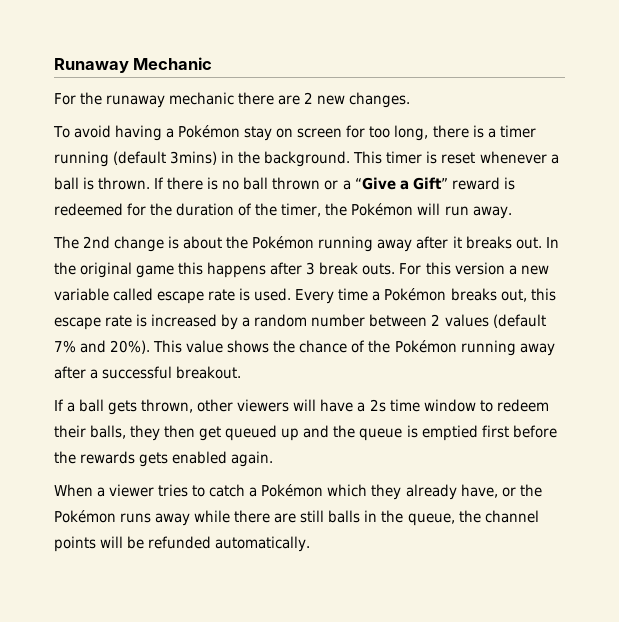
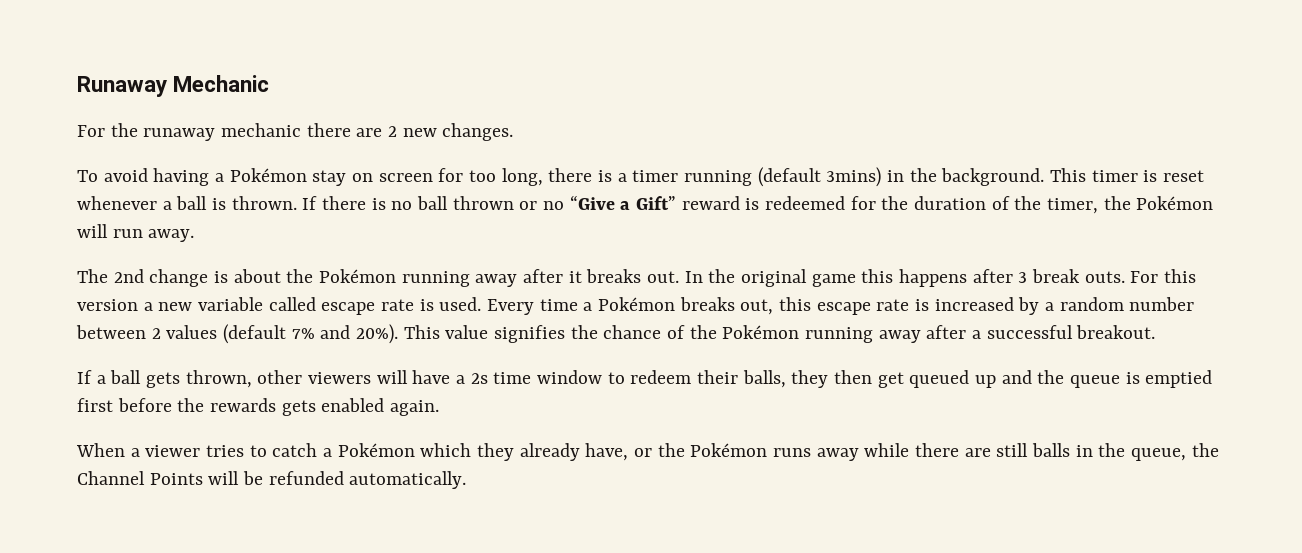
[342,180,351,190] a -> [543,201,565,210] no
[227,340,270,353] shows -> [494,325,566,343] signifies
[484,510,539,523] [54,536,96,552] channel points -> [77,471,203,485] Channel Points

